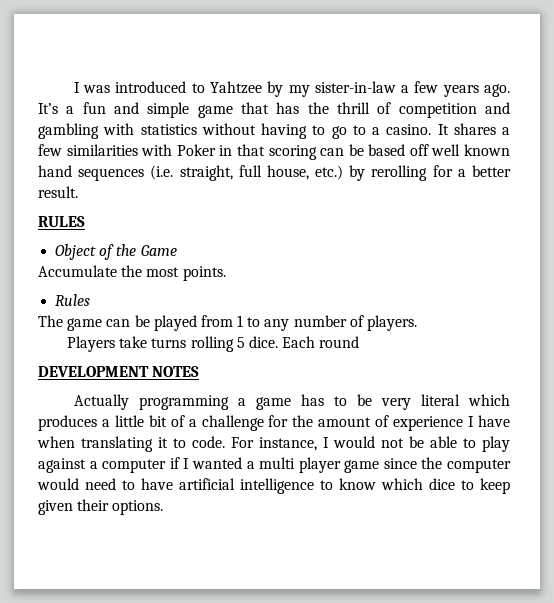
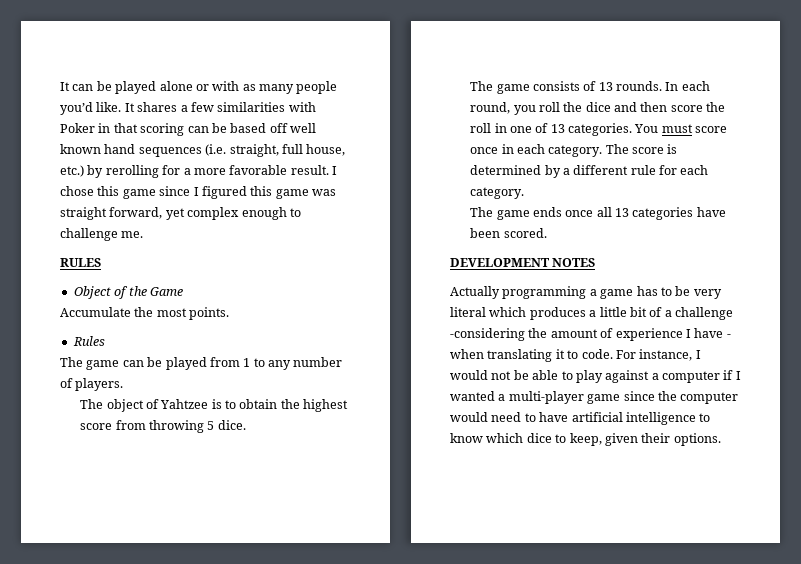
[73,81,511,97] [38,102,510,118] [38,123,432,139] I was introduced to Yahtzee by my sister-in-law a few years ago. It’s a fun and simple game that has the thrill of competition and gambling with statistics without having to go to a casino. -> [60,81,338,94] [60,102,122,115] It can be played alone or with as many people you’d like.
[472,165,512,177] better -> [193,165,288,175] more favorable
(78, 192) none -> [332,166,337,175] [60,186,336,199] [60,207,301,220] [60,228,144,241] I chose this game since I figured this game was straight forward, yet complex enough to challenge me.
[67,336,360,352] Players take turns rolling 5 dice. Each round -> [80,399,349,412] [80,420,246,433] [470,81,710,94] [470,102,726,115] [470,123,728,136] [470,144,678,157] [470,165,709,178] [470,187,525,199] [470,207,726,220] [470,228,547,238] The object of Yahtzee is to obtain the highest score from throwing 5 dice. // The game consists of 13 rounds. In each round, you roll the dice and then score the roll in one of 13 categories. You must score once in each category. The score is determined by a different rule for each category. // The game ends once all 13 categories have been scored.
[268,415,289,427] for -> [450,328,525,341] -considering
(510, 421) none -> [726,334,731,338] -
[259,457,341,473] multi player -> [508,391,584,404] multi-player
[480,478,510,494] keep -> [569,433,602,446] keep,

